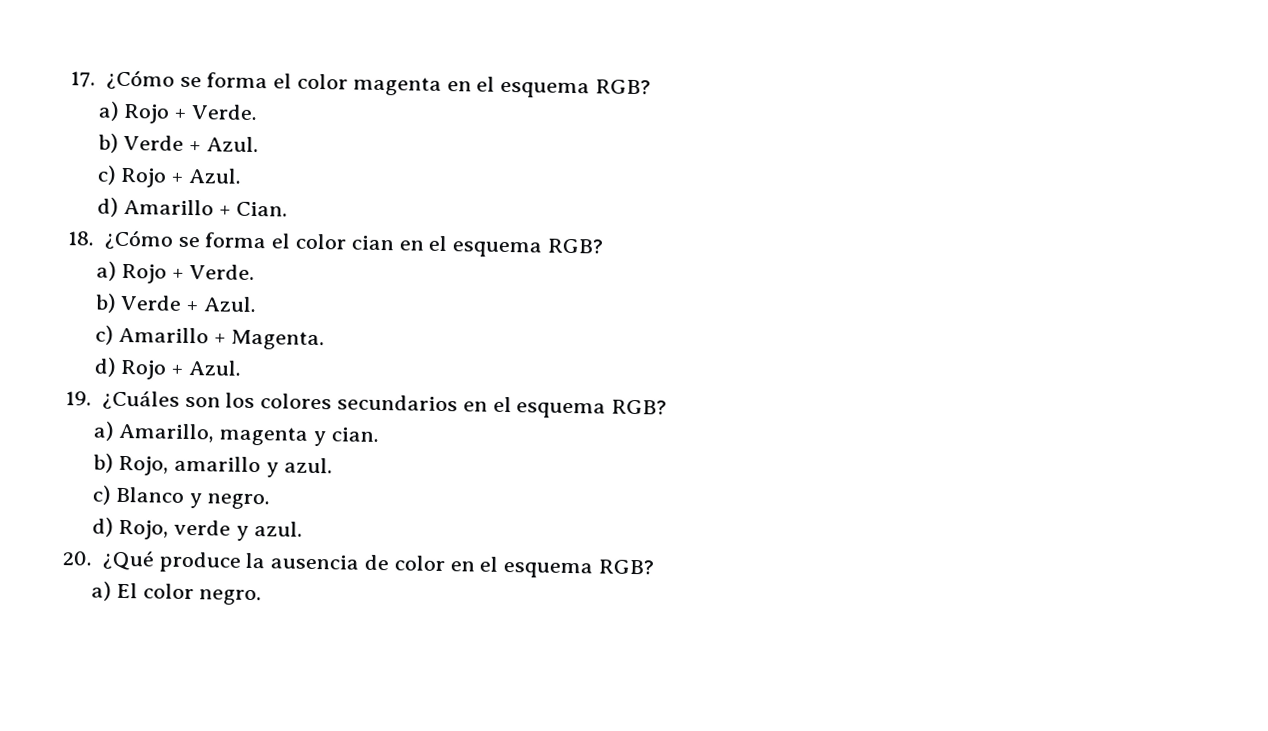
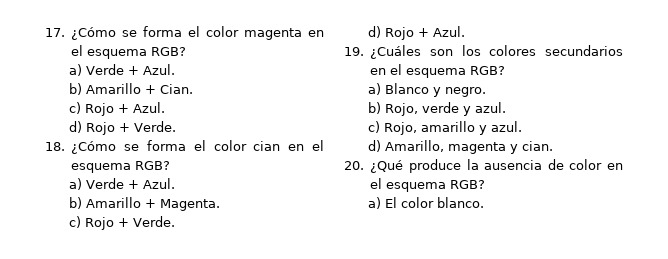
[123,103,258,124] [97,133,259,153] Rojo + Verde. // b) Verde + Azul. -> [86,64,176,75] [69,83,194,95] Verde + Azul. // b) Amarillo + Cian.
[123,198,288,217] Amarillo + Cian. -> [86,121,177,135] Rojo + Verde.
[121,263,255,284] [94,293,257,313] [94,325,114,345] Rojo + Verde. // b) Verde + Azul. // c) -> [86,178,176,189] [69,197,83,209] Verde + Azul. // b)
(325, 340) none -> [69,216,176,230] // c) Rojo + Verde.
[118,422,379,447] [92,453,333,478] [91,485,270,510] [91,517,303,541] Amarillo, magenta y cian. // b) Rojo, amarillo y azul. // c) Blanco y negro. // d) Rojo, verde y azul. -> [385,83,487,97] [368,102,507,116] [368,121,523,135] [368,140,554,154] Blanco y negro. // b) Rojo, verde y azul. // c) Rojo, amarillo y azul. // d) Amarillo, magenta y cian.
[198,589,262,606] negro. -> [437,197,485,208] blanco.

